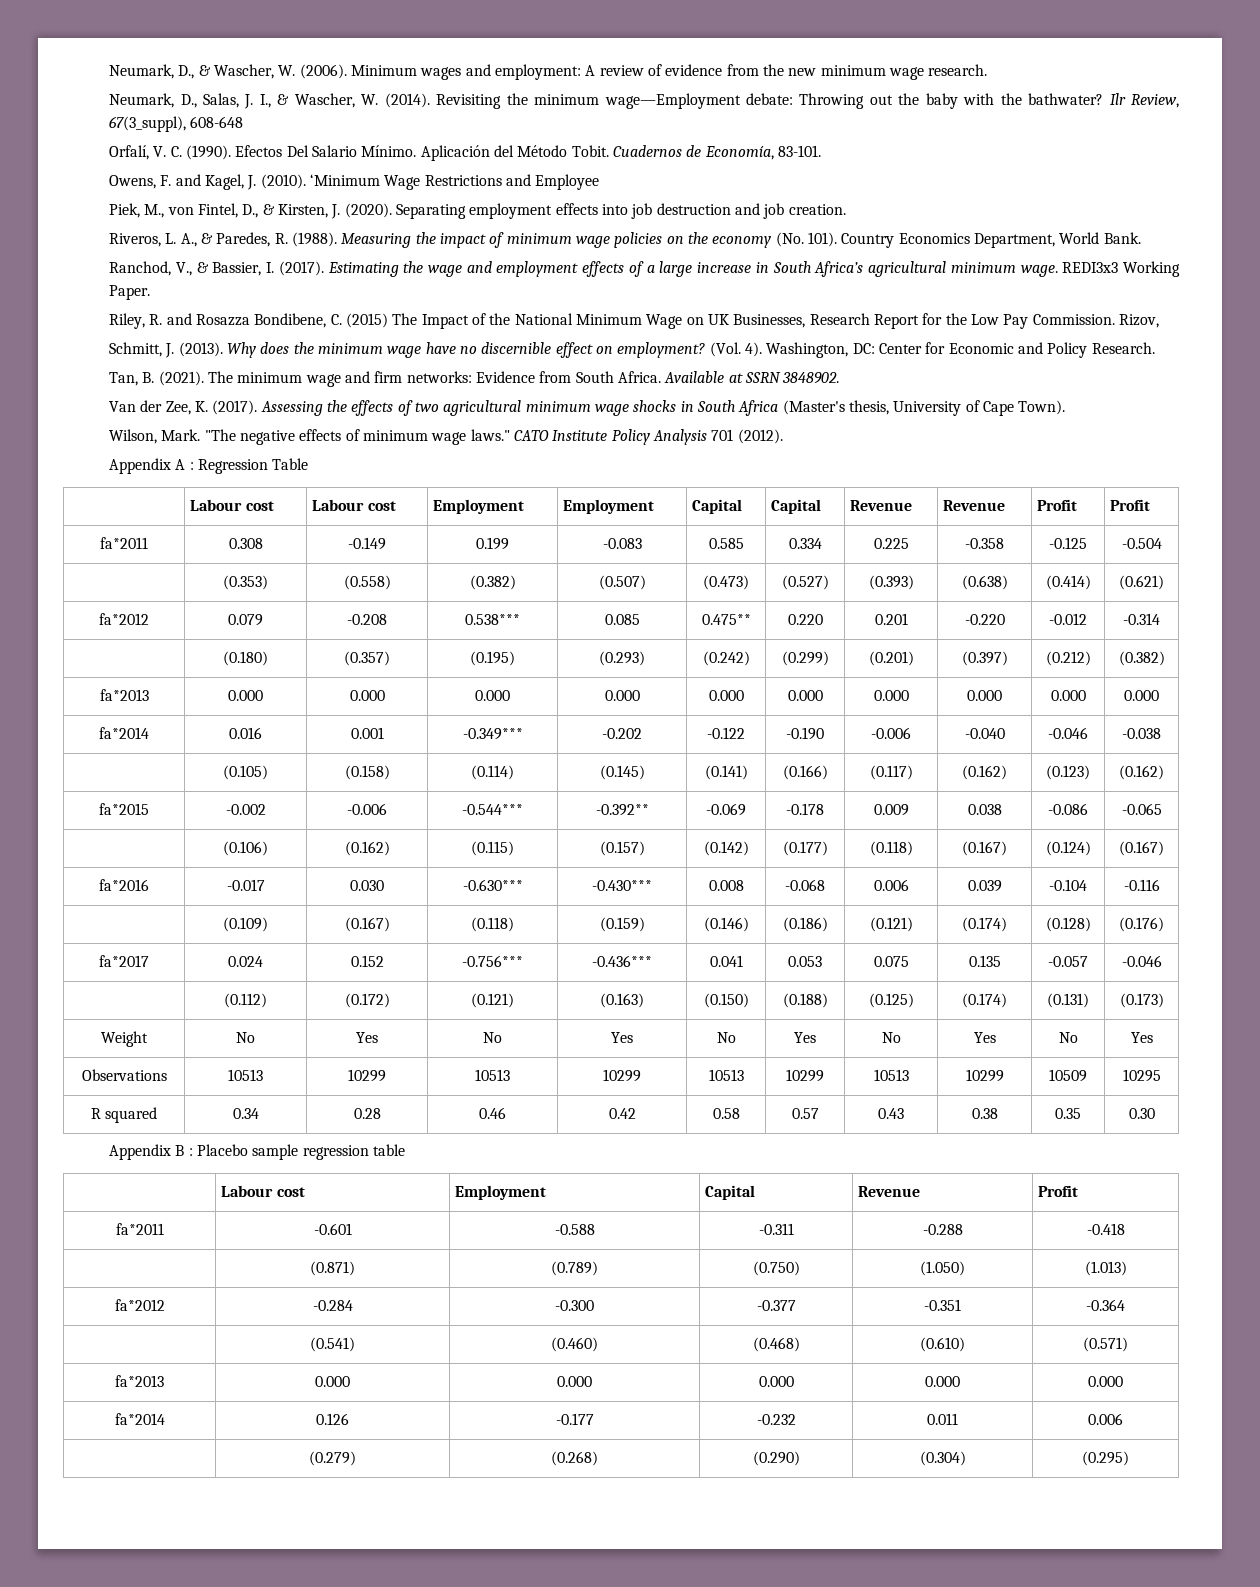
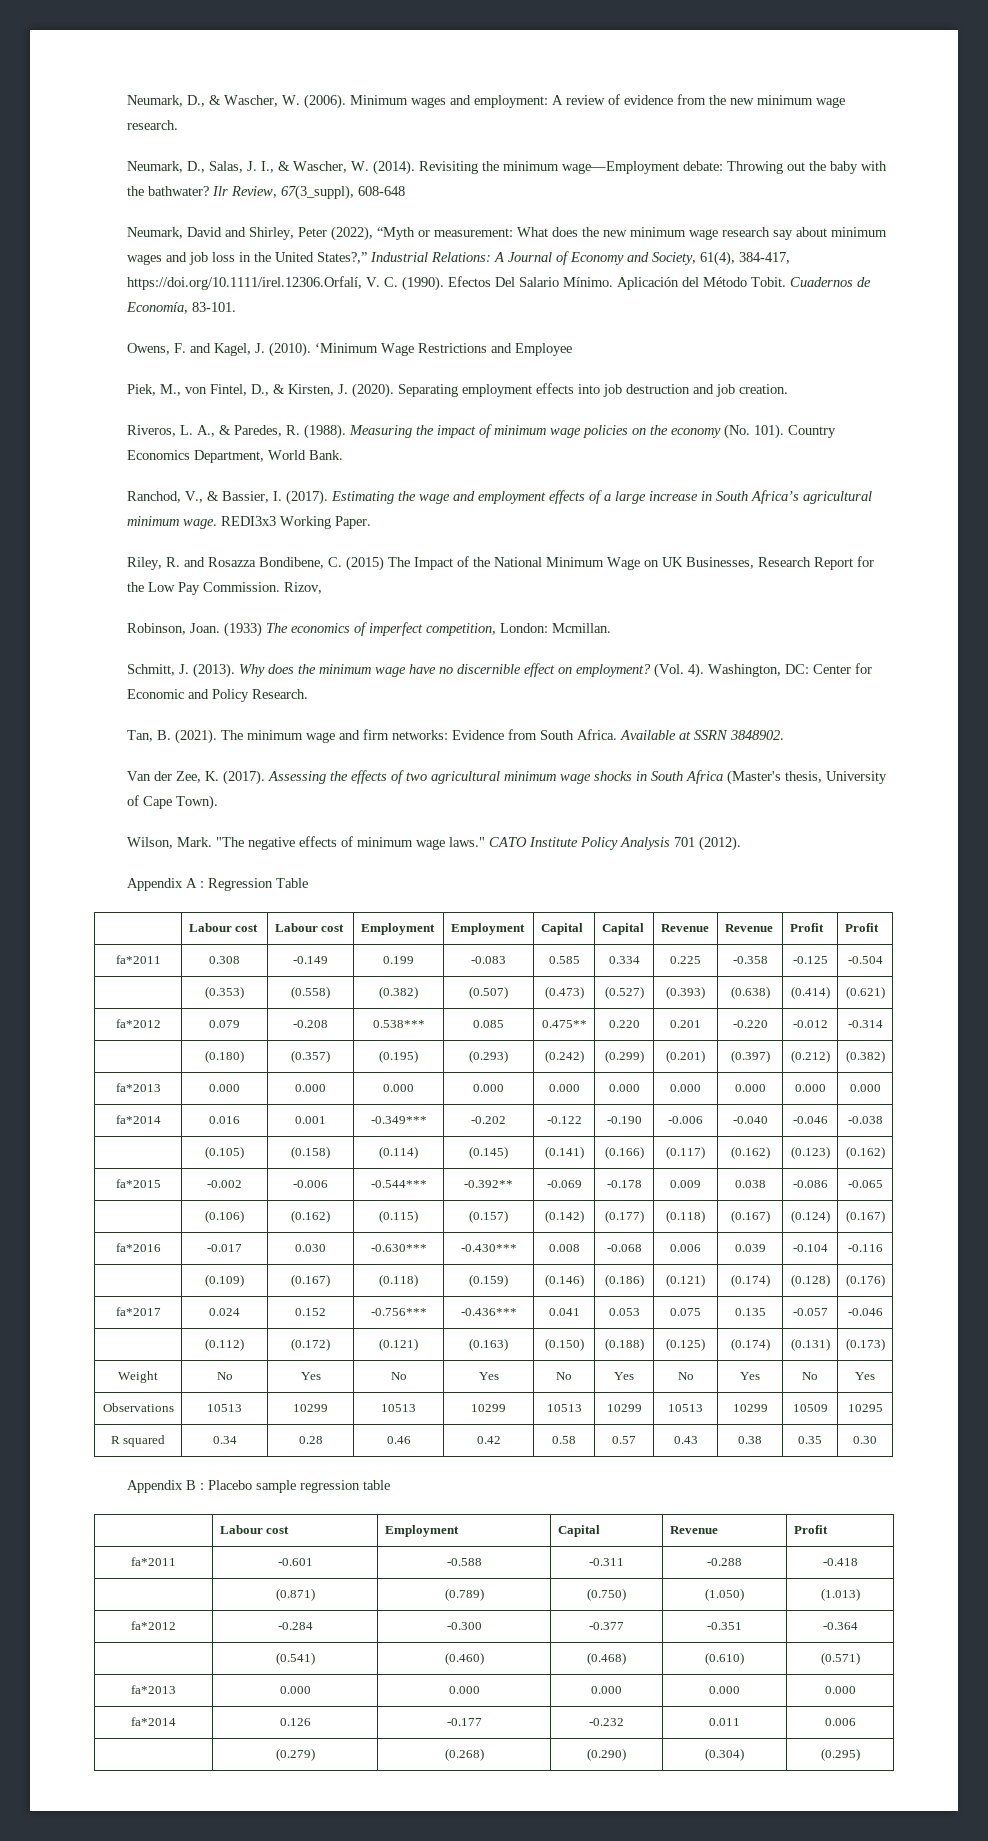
[109,145,150,160] Orfalí, -> [127,226,888,241] [127,251,791,266] [127,276,363,290] Neumark, David and Shirley, Peter (2022), “Myth or measurement: What does the new minimum wage research say about minimum wages and job loss in the United States?,” Industrial Relations: A Journal of Economy and Society, 61(4), 384-417, https://doi.org/10.1111/irel.12306.Orfalí,
(1159, 321) none -> [127,622,612,637] // Robinson, Joan. (1933) The economics of imperfect competition, London: Mcmillan.

